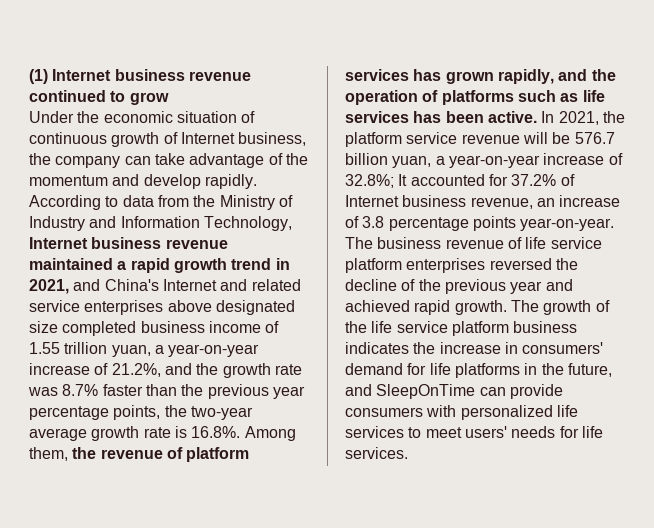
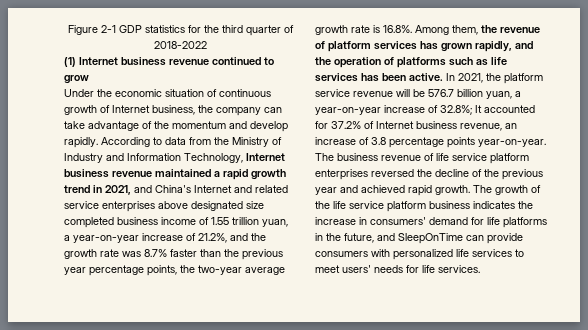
(29, 76) none -> [67,25,294,36] [153,41,207,49] Figure 2-1 GDP statistics for the third quarter of 2018-2022 //

